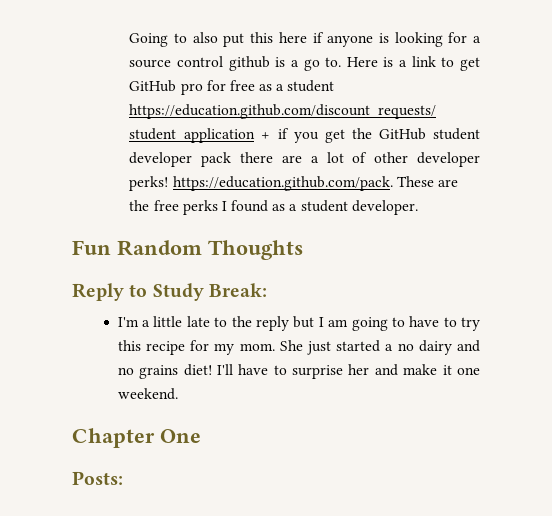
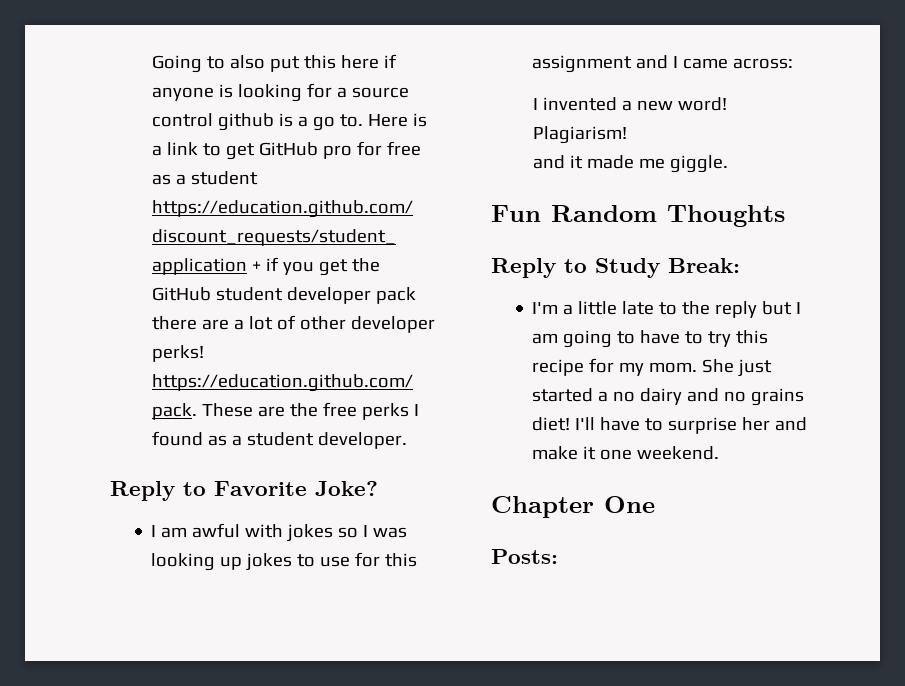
(418, 207) none -> [110,481,378,501] [151,523,408,542] [151,552,418,571] [532,55,794,73] [533,97,728,111] [533,126,628,144] [533,155,729,173] // Reply to Favorite Joke? // I am awful with jokes so I was looking up jokes to use for this assignment and I came across: // I invented a new word! Plagiarism! // and it made me giggle.

